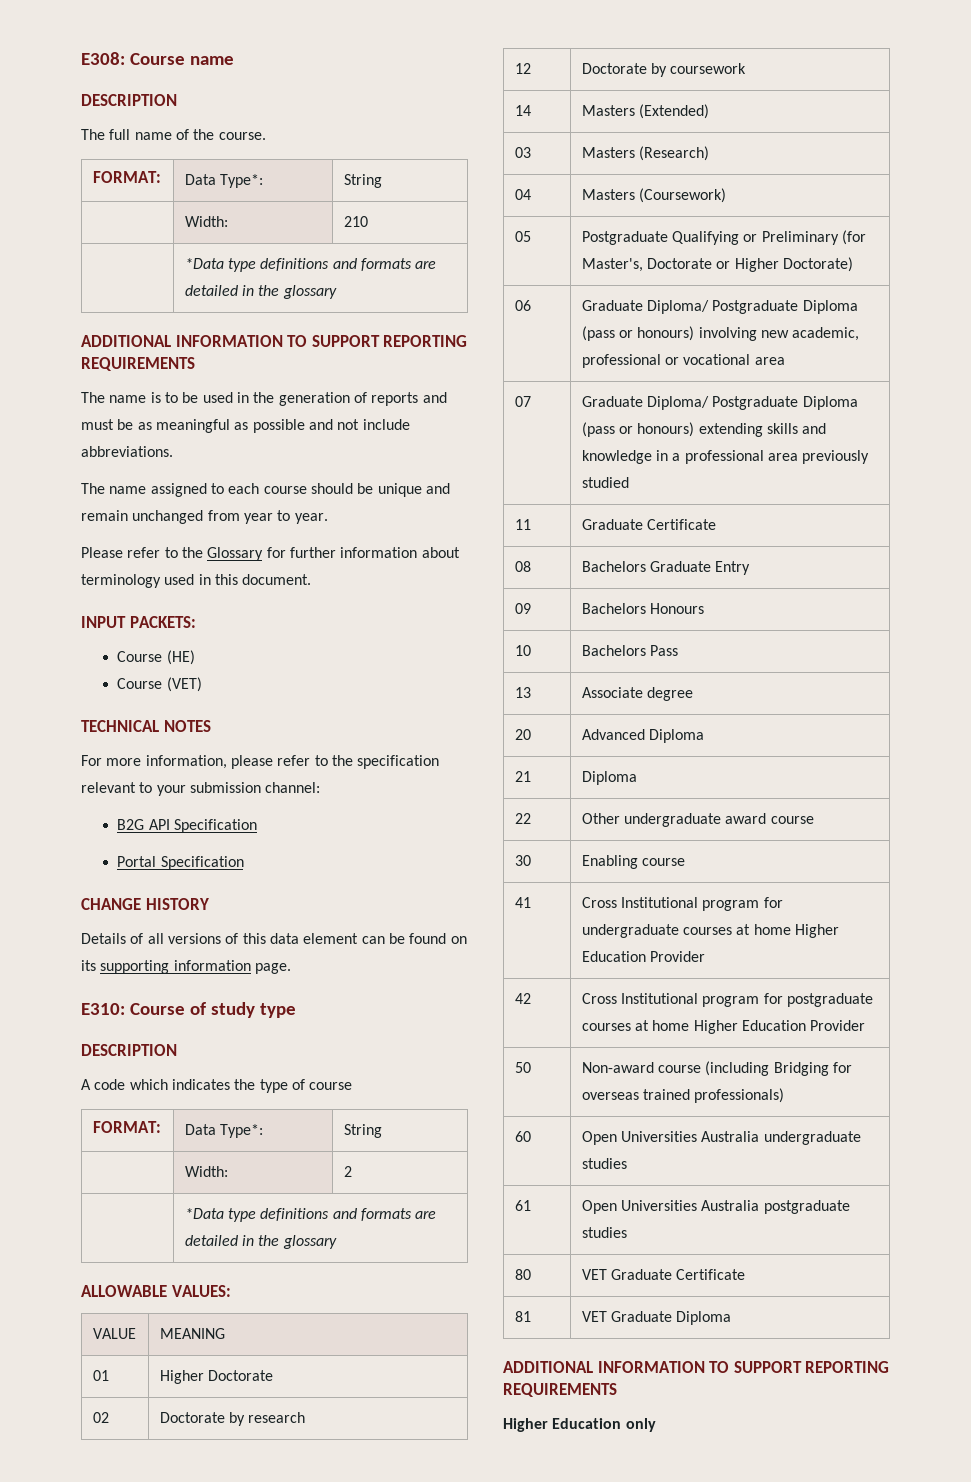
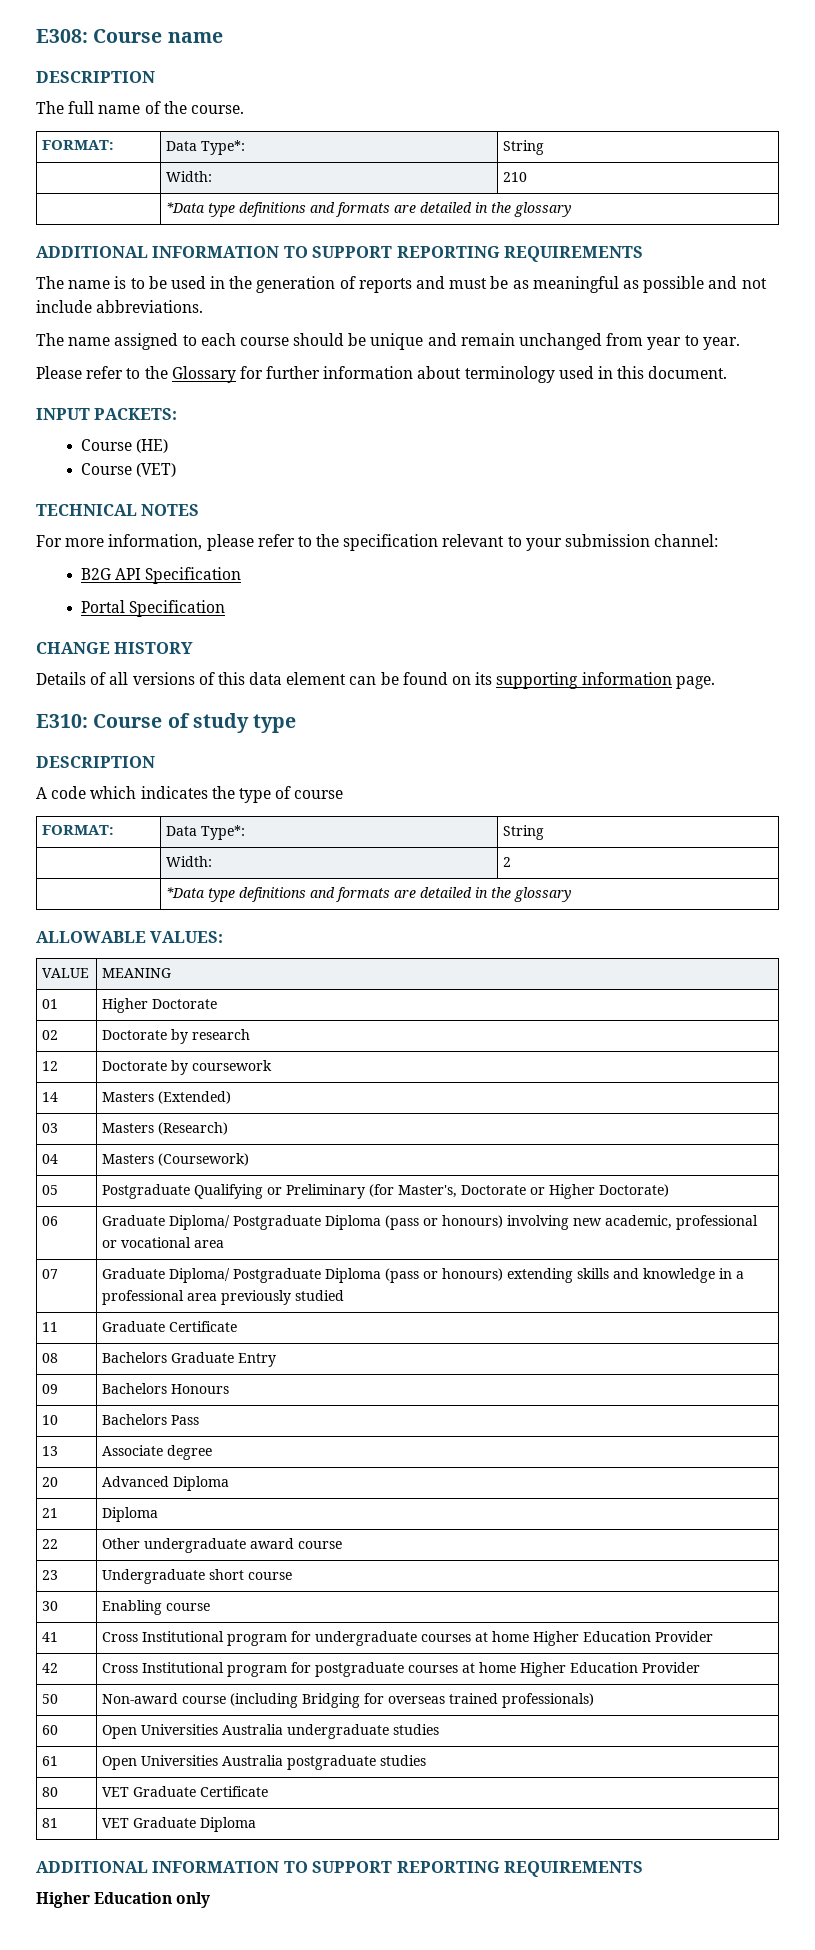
(814, 820) none -> [42,1570,59,1580] [102,1569,293,1584] // 23 | Undergraduate short course

